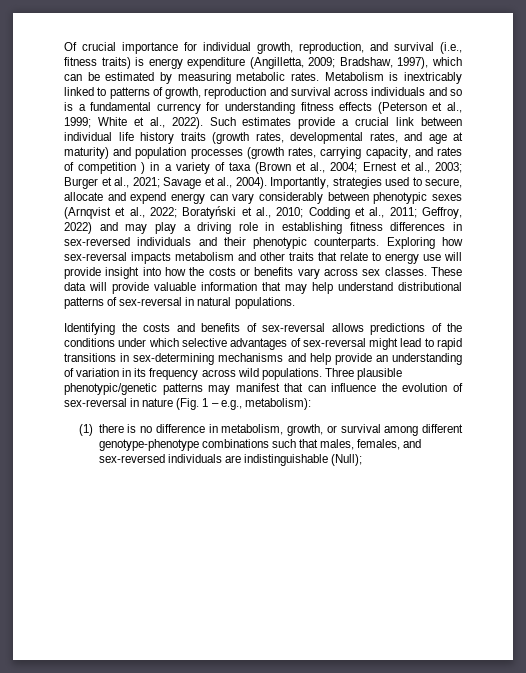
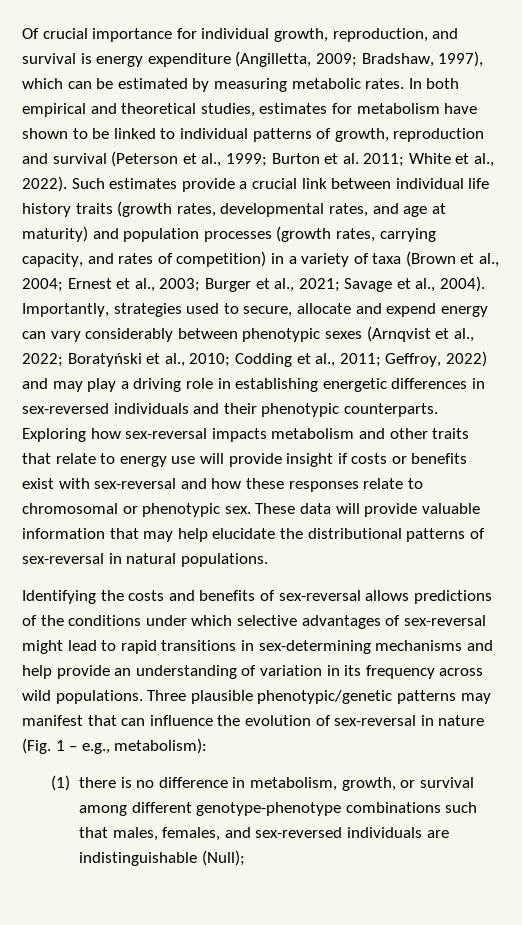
[440,42,462,54] [64,57,131,69] (i.e., fitness traits) -> (76, 58) none
[324,72,462,84] Metabolism is inextricably -> [408,78,460,89] [22,103,478,117] [22,128,110,139] In both empirical and theoretical studies, estimates for metabolism have shown to be
(107, 91) none -> [179,128,248,139] individual
[334,87,462,96] [64,102,463,114] [64,117,91,128] across individuals and so is a fundamental currency for understanding fitness effects (Peterson et al., 1999; -> [111,151,405,167] (Peterson et al., 1999; Burton et al. 2011;
[78,162,146,174] competition ) -> [176,251,267,267] competition)
[349,222,383,231] fitness -> [322,378,387,392] energetic
[142,267,427,279] into how the costs or benefits vary across sex classes. -> [337,453,468,464] [22,478,423,492] [22,503,251,517] if costs or benefits exist with sex-reversal and how these responses relate to chromosomal or phenotypic sex.
[338,282,393,291] understand -> [212,528,303,539] elucidate the

